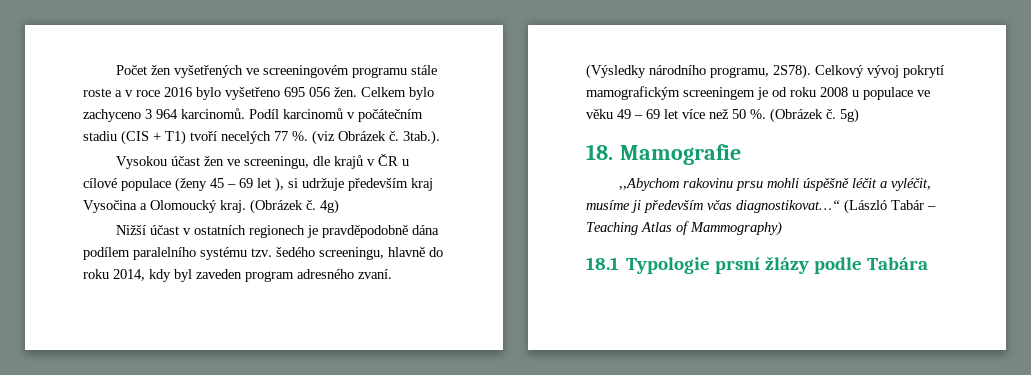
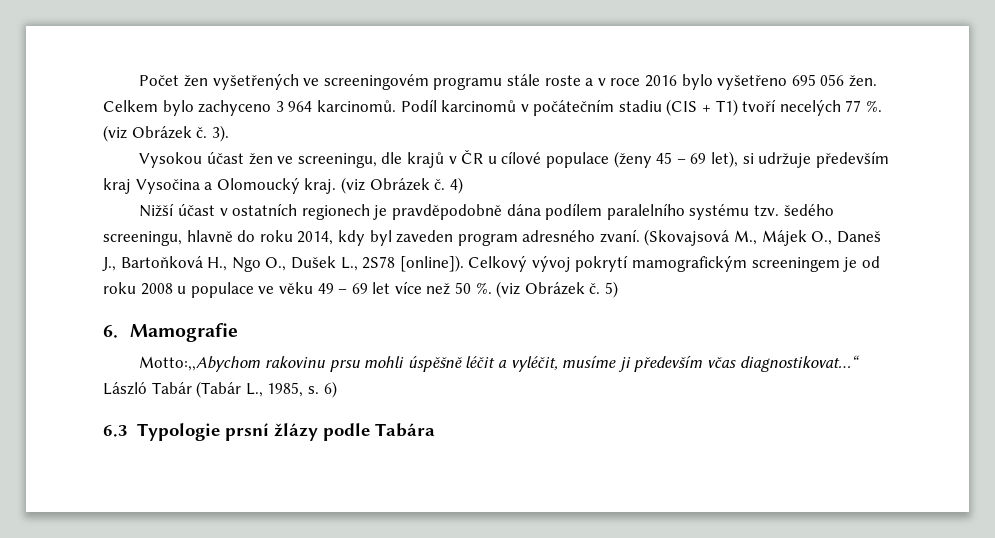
[403,130,440,145] 3tab.). -> [211,125,229,142] 3).
[257,177,284,192] let ), -> [710,151,738,168] let),
[250,199,339,214] (Obrázek č. 4g) -> [340,177,463,194] (viz Obrázek č. 4)
[586,64,811,79] (Výsledky národního programu, 2S78). -> [644,229,881,246] [102,255,464,272] (Skovajsová M., Májek O., Daneš J., Bartoňková H., Ngo O., Dušek L., 2S78 [online]).
[770,108,859,123] [586,144,613,160] (Obrázek č. 5g) // 18. -> [496,281,619,298] [103,325,118,338] (viz Obrázek č. 5) // 6.
[618,178,679,191] ,,Abychom -> [139,356,261,372] Motto:,,Abychom
[844,199,936,214] [586,221,782,236] [586,257,619,270] (László Tabár – Teaching Atlas of Mammography) // 18.1 -> [103,381,337,398] [103,425,128,437] László Tabár (Tabár L., 1985, s. 6) // 6.3

